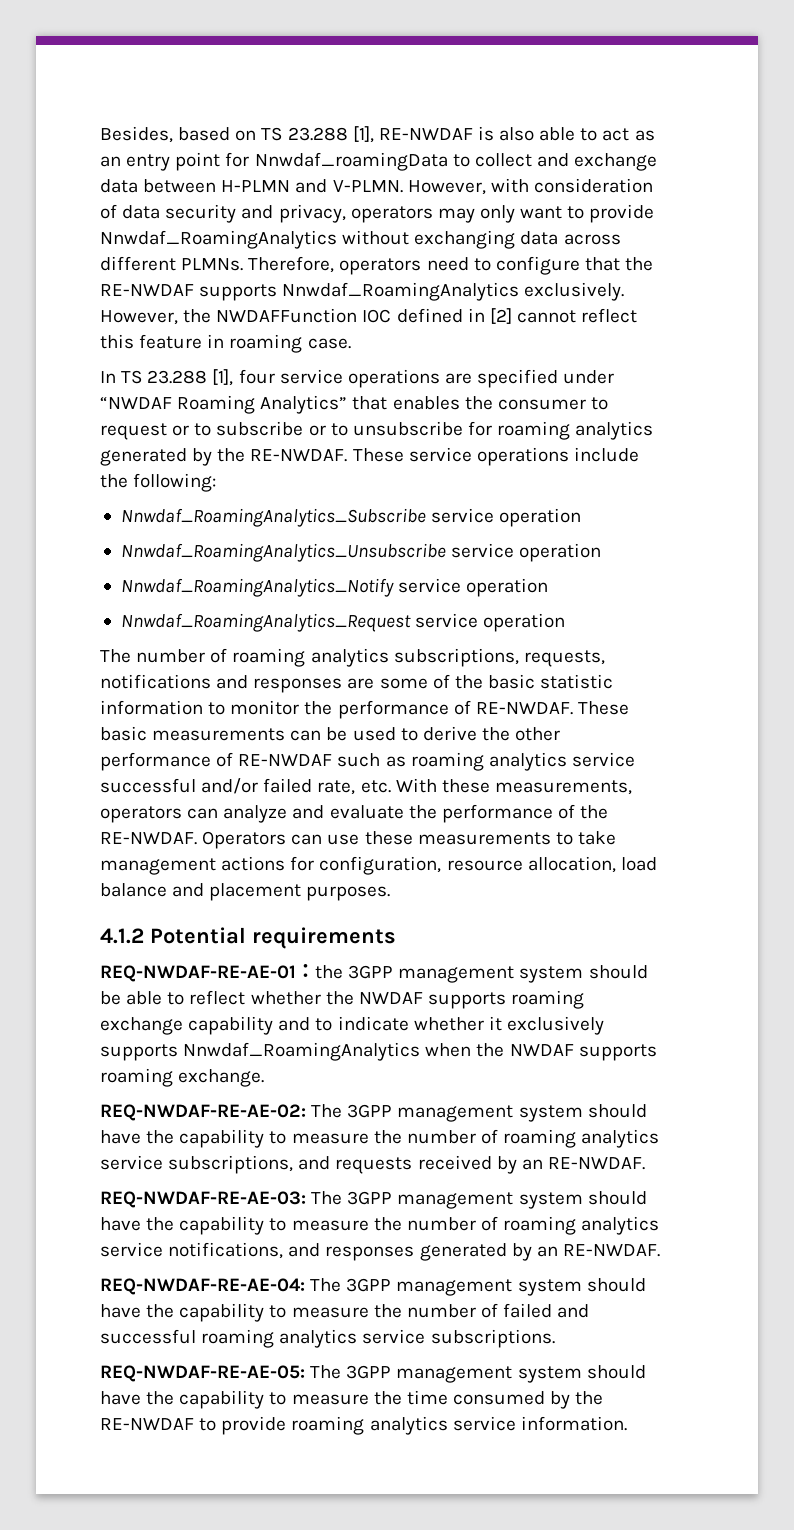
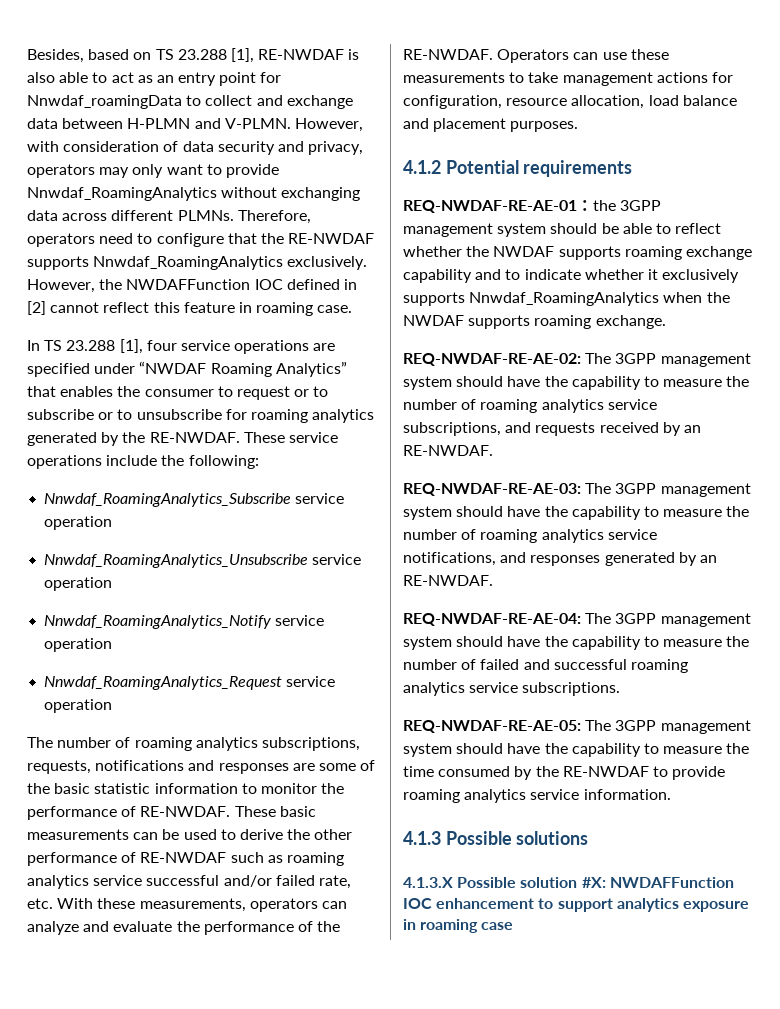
(627, 1423) none -> [403,831,589,845] [403,877,734,888] [403,898,749,912] [403,919,514,933] // 4.1.3 Possible solutions // 4.1.3.X Possible solution #X: NWDAFFunction IOC enhancement to support analytics exposure in roaming case

